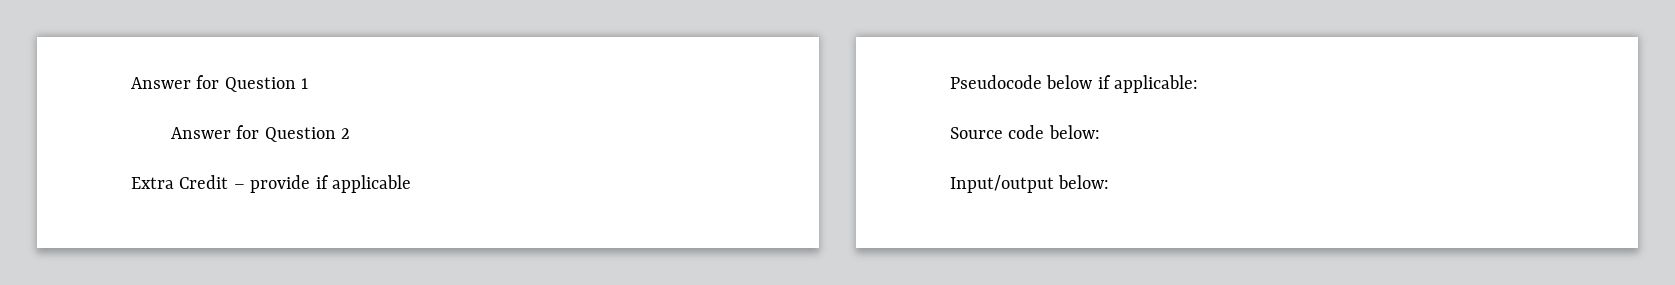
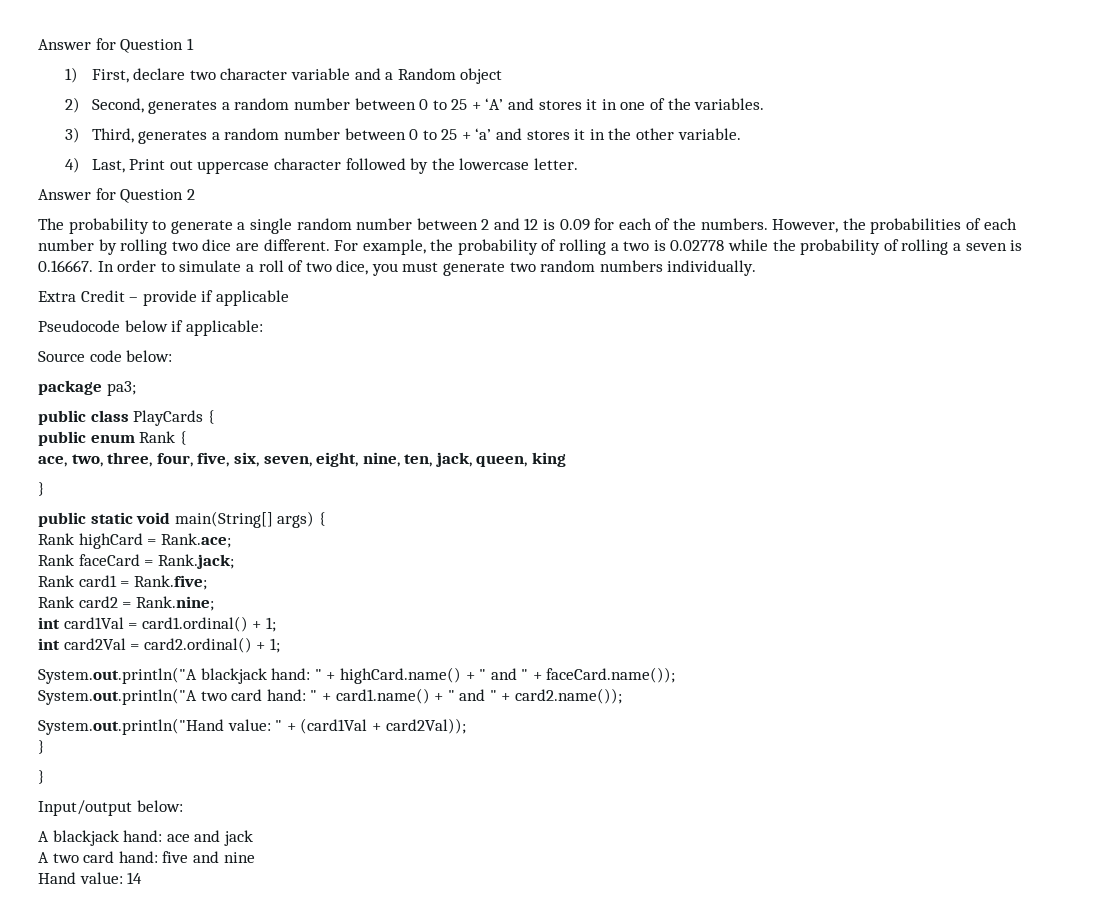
[170,125,351,142] Answer for Question 2 -> [64,67,503,84] [64,97,765,114] [64,127,741,144] [64,157,578,174] [38,188,195,203] [38,218,1017,234] [38,239,1023,255] [38,260,757,276] 1) First, declare two character variable and a Random object // 2) Second, generates a random number between 0 to 25 + ‘A’ and stores it in one of the variables. // 3) Third, generates a random number between 0 to 25 + ‘a’ and stores it in the other variable. // 4) Last, Print out uppercase character followed by the lowercase letter. // Answer for Question 2 // The probability to generate a single random number between 2 and 12 is 0.09 for each of the numbers. However, the probabilities of each number by rolling two dice are different. For example, the probability of rolling a two is 0.02778 while the probability of rolling a seven is 0.16667. In order to simulate a roll of two dice, you must generate two random numbers individually.
[950,175,1110,193] Input/output below: -> [38,380,136,396] [38,410,215,426] [38,431,187,446] [38,452,567,467] [38,482,45,496] [38,511,326,528] [38,533,231,549] [38,554,234,569] [38,575,207,590] [38,596,214,611] [38,616,276,632] [38,637,280,653] [38,667,676,684] [38,688,623,705] [38,718,466,735] [38,740,45,754] [38,770,45,784] [38,800,183,816] [38,830,253,846] [38,851,255,863] [38,872,143,884] package pa3; // public class PlayCards { // public enum Rank { // ace, two, three, four, five, six, seven, eight, nine, ten, jack, queen, king // } // public static void main(String[] args) { // Rank highCard = Rank.ace; // Rank faceCard = Rank.jack; // Rank card1 = Rank.five; // Rank card2 = Rank.nine; // int card1Val = card1.ordinal() + 1; // int card2Val = card2.ordinal() + 1; // System.out.println("A blackjack hand: " + highCard.name() + " and " + faceCard.name()); // System.out.println("A two card hand: " + card1.name() + " and " + card2.name()); // System.out.println("Hand value: " + (card1Val + card2Val)); // } // } // Input/output below: // A blackjack hand: ace and jack // A two card hand: five and nine // Hand value: 14

